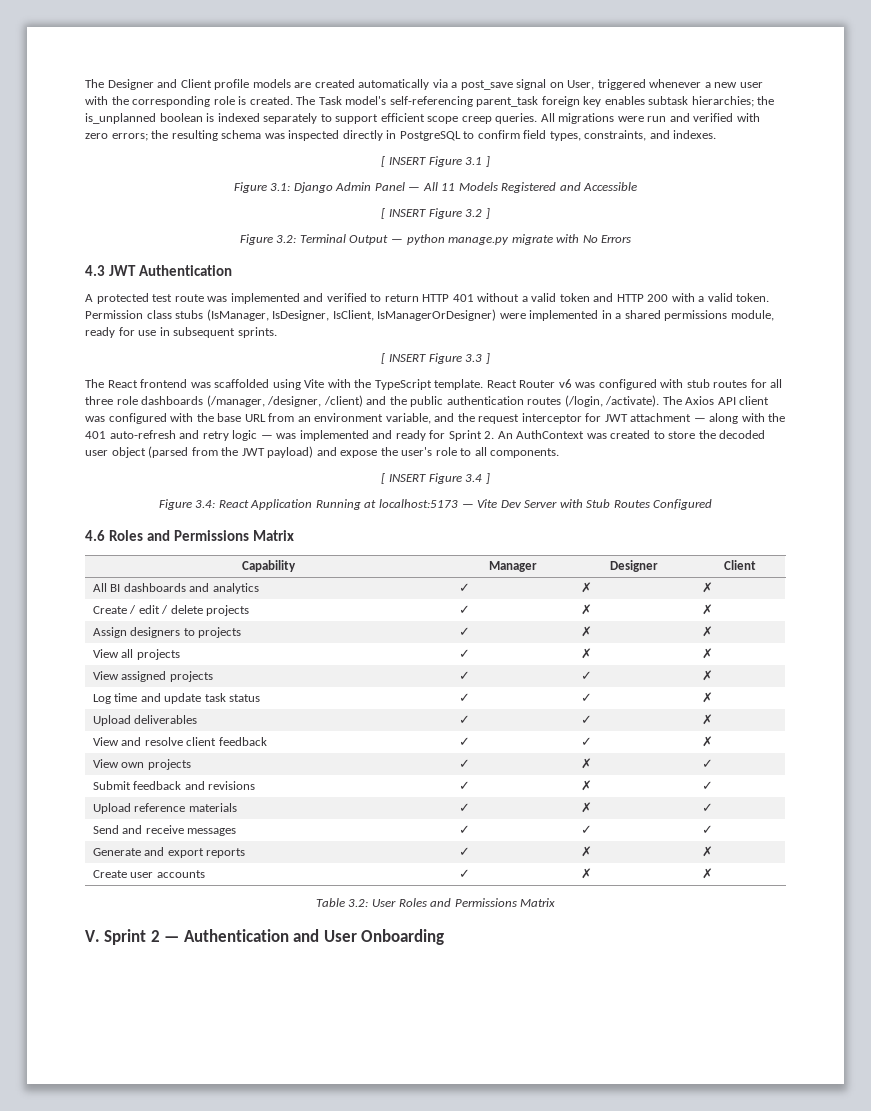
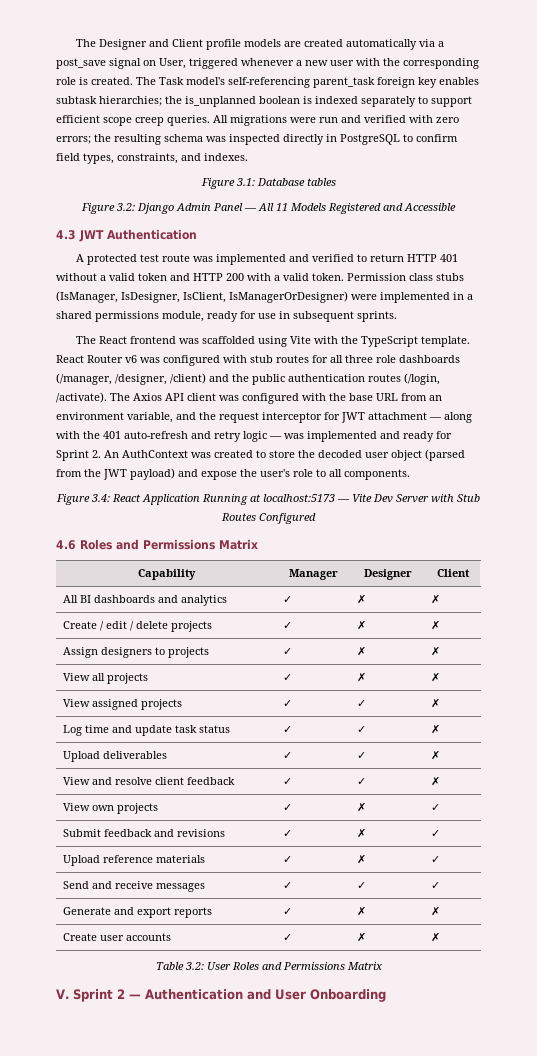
[381,156,490,167] [233,182,291,193] [ INSERT Figure 3.1 ] // Figure 3.1: -> [200,178,336,189] [81,203,135,214] Figure 3.1: Database tables // Figure 3.2:
[381,208,490,219] [239,234,632,245] // [ INSERT Figure 3.2 ] // Figure 3.2: Terminal Output — python manage.py migrate with No Errors -> (456, 207) none
[381,353,490,364] // [ INSERT Figure 3.3 ] -> (397, 316) none
[381,473,490,484] // [ INSERT Figure 3.4 ] -> (410, 474) none

